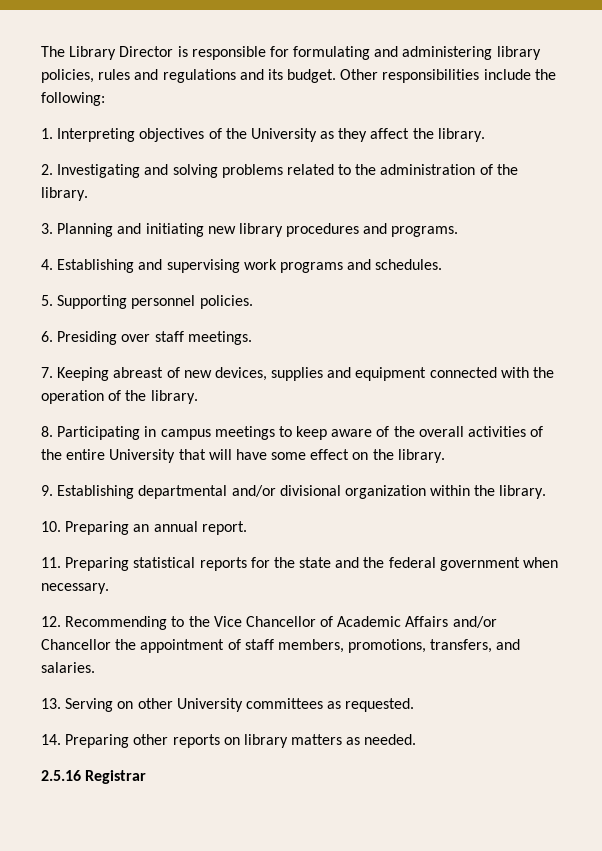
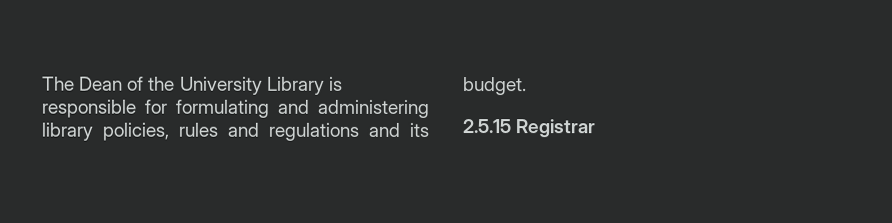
[69,46,174,60] Library Director -> [79,76,325,95] Dean of the University Library
[340,69,556,83] [41,92,105,106] [41,128,485,142] [41,164,518,178] [41,187,88,201] [41,223,459,237] [41,259,443,273] [41,295,253,309] [41,331,252,345] [41,367,555,381] [41,390,198,404] [41,426,544,440] [41,449,445,463] [41,485,547,499] [41,521,247,535] [41,557,559,571] [41,583,109,594] [41,616,497,630] [41,639,521,653] [41,662,95,673] [41,698,415,712] [41,734,417,748] [41,770,81,781] Other responsibilities include the following: // 1. Interpreting objectives of the University as they affect the library. // 2. Investigating and solving problems related to the administration of the library. // 3. Planning and initiating new library procedures and programs. // 4. Establishing and supervising work programs and schedules. // 5. Supporting personnel policies. // 6. Presiding over staff meetings. // 7. Keeping abreast of new devices, supplies and equipment connected with the operation of the library. // 8. Participating in campus meetings to keep aware of the overall activities of the entire University that will have some effect on the library. // 9. Establishing departmental and/or divisional organization within the library. // 10. Preparing an annual report. // 11. Preparing statistical reports for the state and the federal government when necessary. // 12. Recommending to the Vice Chancellor of Academic Affairs and/or Chancellor the appointment of staff members, promotions, transfers, and salaries. // 13. Serving on other University committees as requested. // 14. Preparing other reports on library matters as needed. // 2.5.16 -> [462,119,511,134] // 2.5.15

